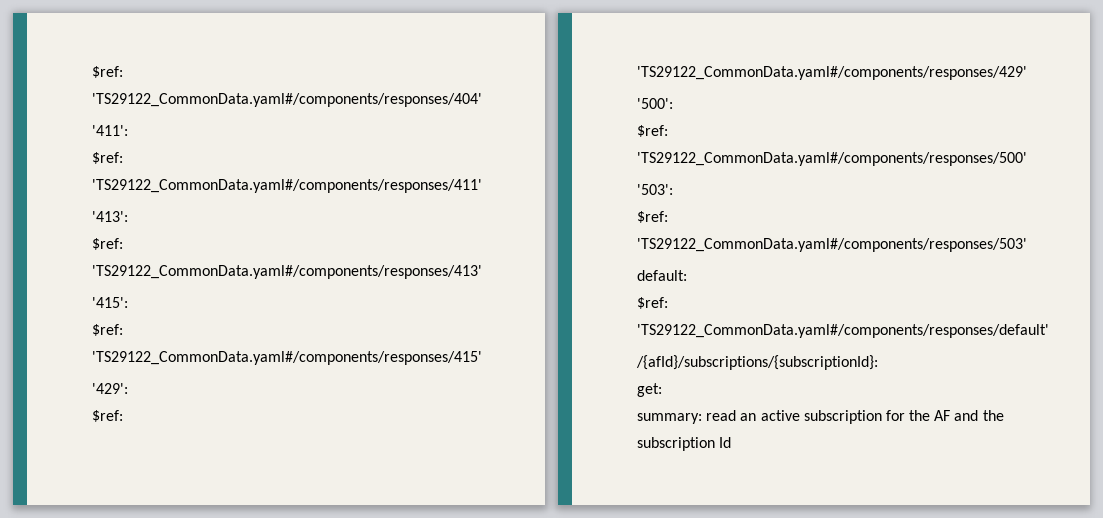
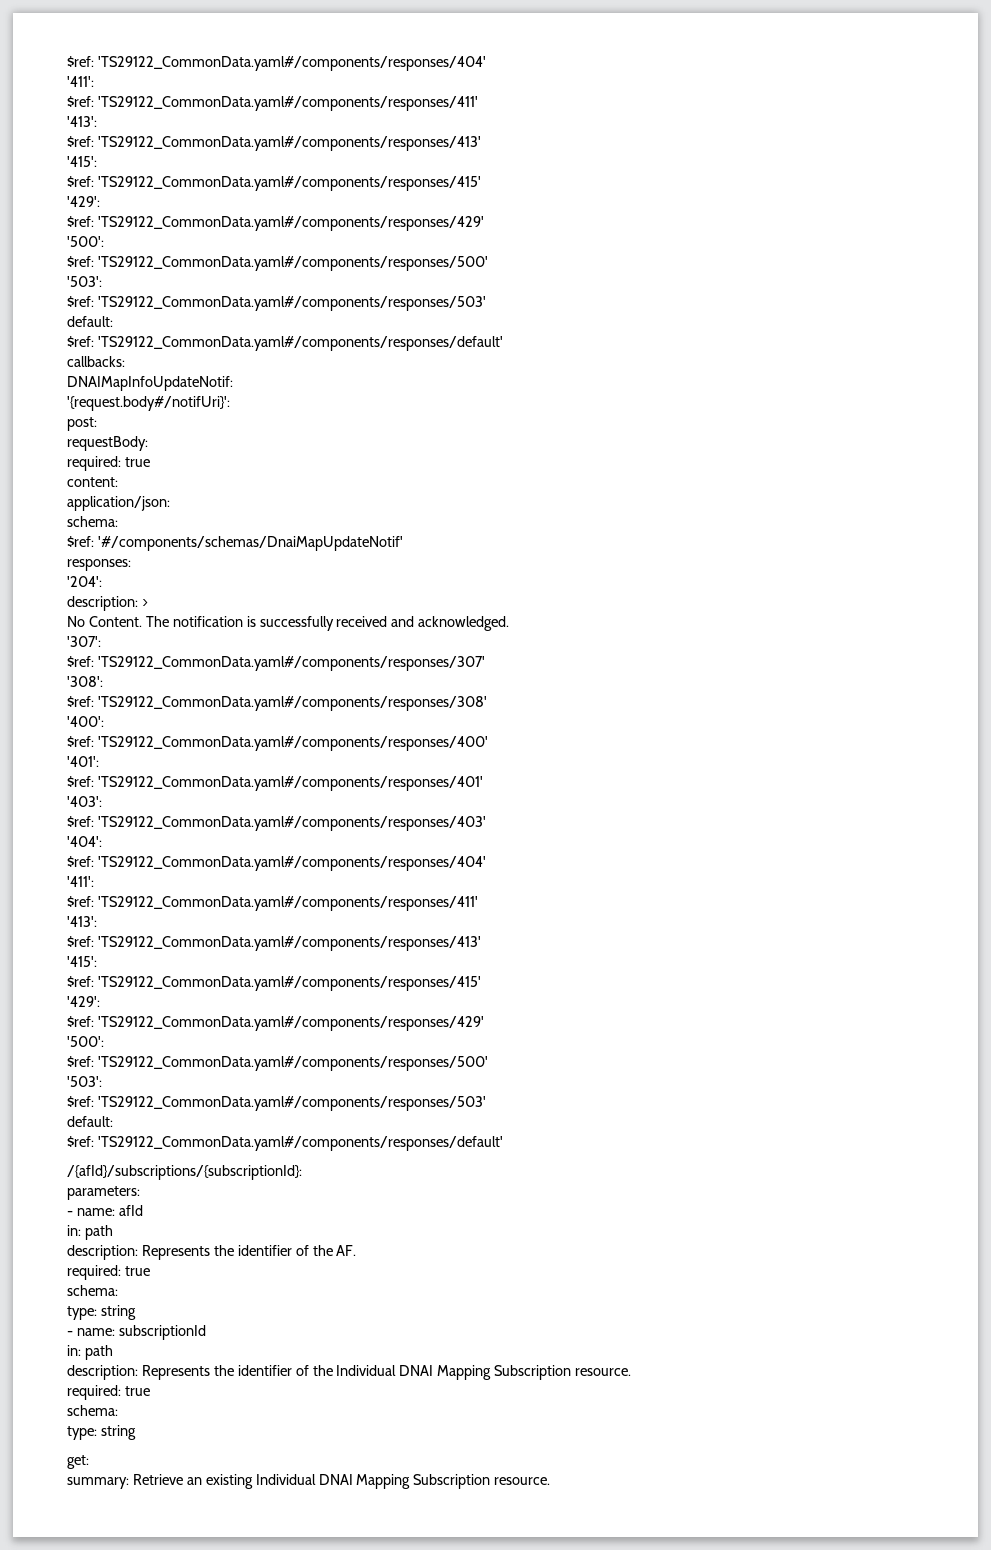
[636,355,878,370] [637,383,662,397] [637,410,1004,424] [637,437,732,451] /{afId}/subscriptions/{subscriptionId}: // get: // summary: read an active subscription for the AF and the subscription Id -> [67,356,125,367] [67,376,233,391] [67,396,230,411] [67,417,97,431] [67,436,148,451] [67,456,150,471] [67,477,118,487] [67,496,170,511] [67,516,118,527] [67,536,403,551] [67,559,131,571] [67,576,102,587] [67,596,148,611] [67,616,510,631] [67,636,101,647] [67,656,485,671] [67,676,103,687] [67,696,487,711] [67,716,104,727] [67,736,488,751] [67,756,99,767] [67,776,483,791] [67,796,102,807] [67,816,486,831] [67,836,102,847] [67,856,486,871] [67,876,94,887] [67,896,478,911] [67,916,97,927] [67,936,481,951] [67,956,97,967] [67,976,481,991] [67,996,100,1007] [67,1016,484,1031] [67,1036,104,1047] [67,1056,488,1071] [67,1076,102,1087] [67,1096,486,1111] [67,1116,113,1127] [67,1136,503,1151] [67,1165,302,1180] [67,1186,140,1200] [67,1205,143,1216] [67,1225,113,1240] [67,1245,357,1260] [67,1265,150,1280] [67,1285,118,1296] [67,1305,136,1320] [67,1325,206,1340] [67,1345,113,1360] [67,1365,632,1380] [67,1385,150,1400] [67,1405,118,1416] [67,1425,136,1440] [67,1455,89,1469] [67,1474,551,1489] callbacks: // DNAIMapInfoUpdateNotif: // '{request.body#/notifUri}': // post: // requestBody: // required: true // content: // application/json: // schema: // $ref: '#/components/schemas/DnaiMapUpdateNotif' // responses: // '204': // description: > // No Content. The notification is successfully received and acknowledged. // '307': // $ref: 'TS29122_CommonData.yaml#/components/responses/307' // '308': // $ref: 'TS29122_CommonData.yaml#/components/responses/308' // '400': // $ref: 'TS29122_CommonData.yaml#/components/responses/400' // '401': // $ref: 'TS29122_CommonData.yaml#/components/responses/401' // '403': // $ref: 'TS29122_CommonData.yaml#/components/responses/403' // '404': // $ref: 'TS29122_CommonData.yaml#/components/responses/404' // '411': // $ref: 'TS29122_CommonData.yaml#/components/responses/411' // '413': // $ref: 'TS29122_CommonData.yaml#/components/responses/413' // '415': // $ref: 'TS29122_CommonData.yaml#/components/responses/415' // '429': // $ref: 'TS29122_CommonData.yaml#/components/responses/429' // '500': // $ref: 'TS29122_CommonData.yaml#/components/responses/500' // '503': // $ref: 'TS29122_CommonData.yaml#/components/responses/503' // default: // $ref: 'TS29122_CommonData.yaml#/components/responses/default' // /{afId}/subscriptions/{subscriptionId}: // parameters: // - name: afId // in: path // description: Represents the identifier of the AF. // required: true // schema: // type: string // - name: subscriptionId // in: path // description: Represents the identifier of the Individual DNAI Mapping Subscription resource. // required: true // schema: // type: string // get: // summary: Retrieve an existing Individual DNAI Mapping Subscription resource.

